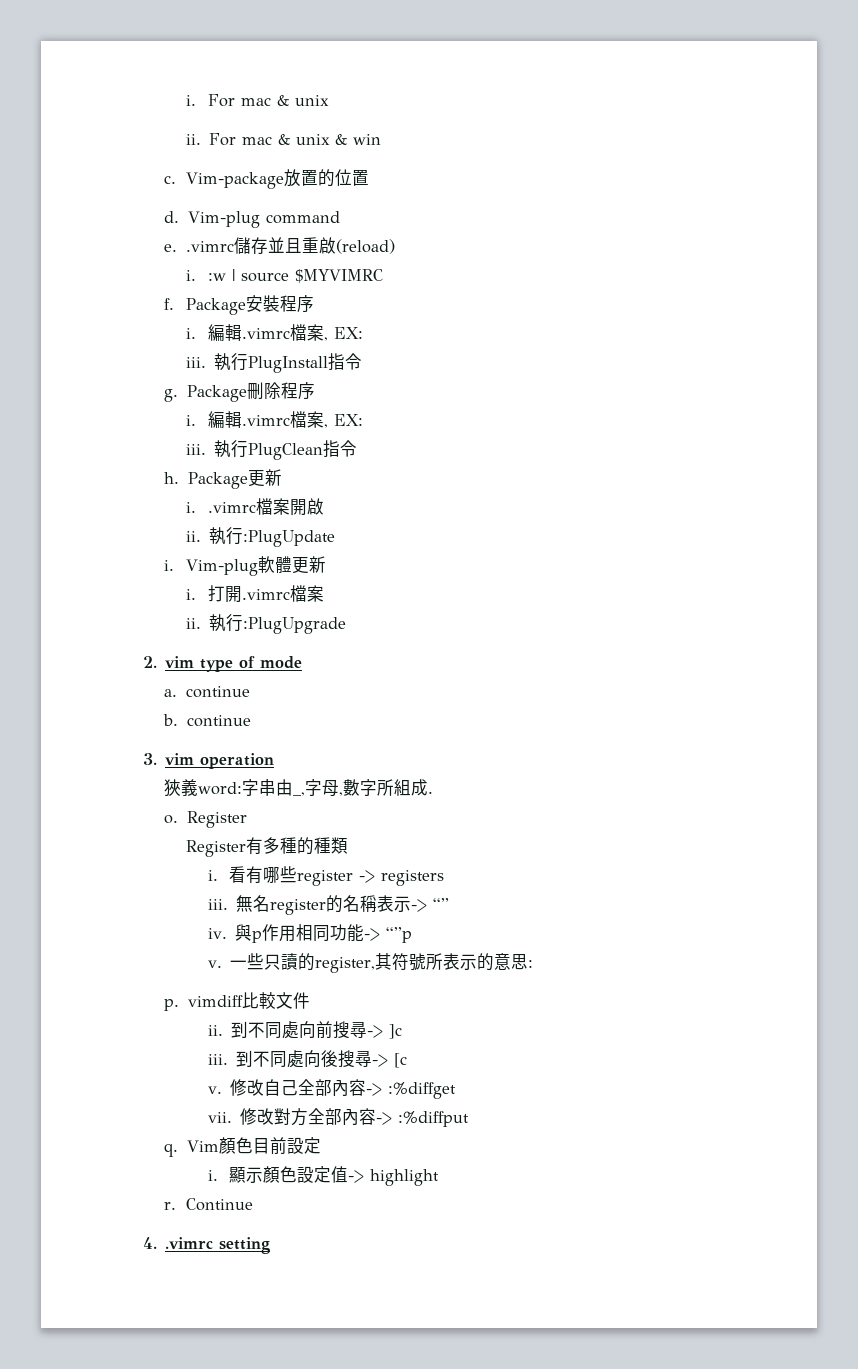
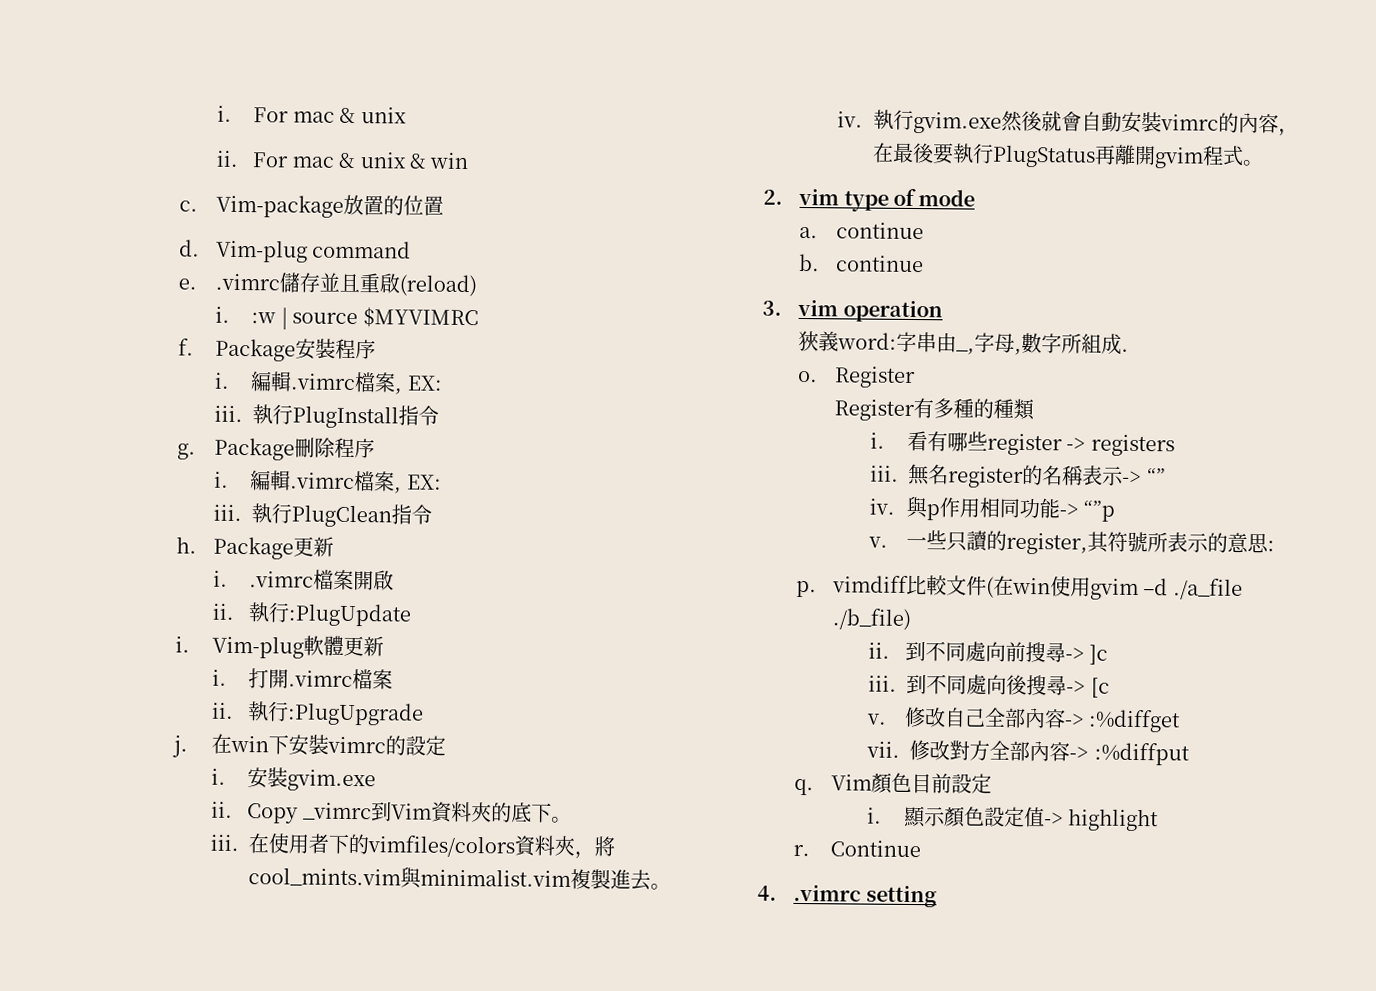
(347, 625) none -> [172,733,446,758] [210,767,377,792] [210,801,572,824] [209,833,615,860] [247,866,671,891] [836,109,1300,137] [872,142,1265,169] // j.在win下安裝vimrc的設定 // i.安裝gvim.exe // ii. Copy _vimrc到Vim資料夾的底下。 // iii.在使用者下的vimfiles/colors資料夾，將cool_mints.vim與minimalist.vim複製進去。 // iv.執行gvim.exe然後就會自動安裝vimrc的內容，在最後要執行PlugStatus再離開gvim程式。
(310, 1000) none -> [985,575,1243,601] [831,608,911,630] (在win使用gvim –d ./a_file ./b_file)

